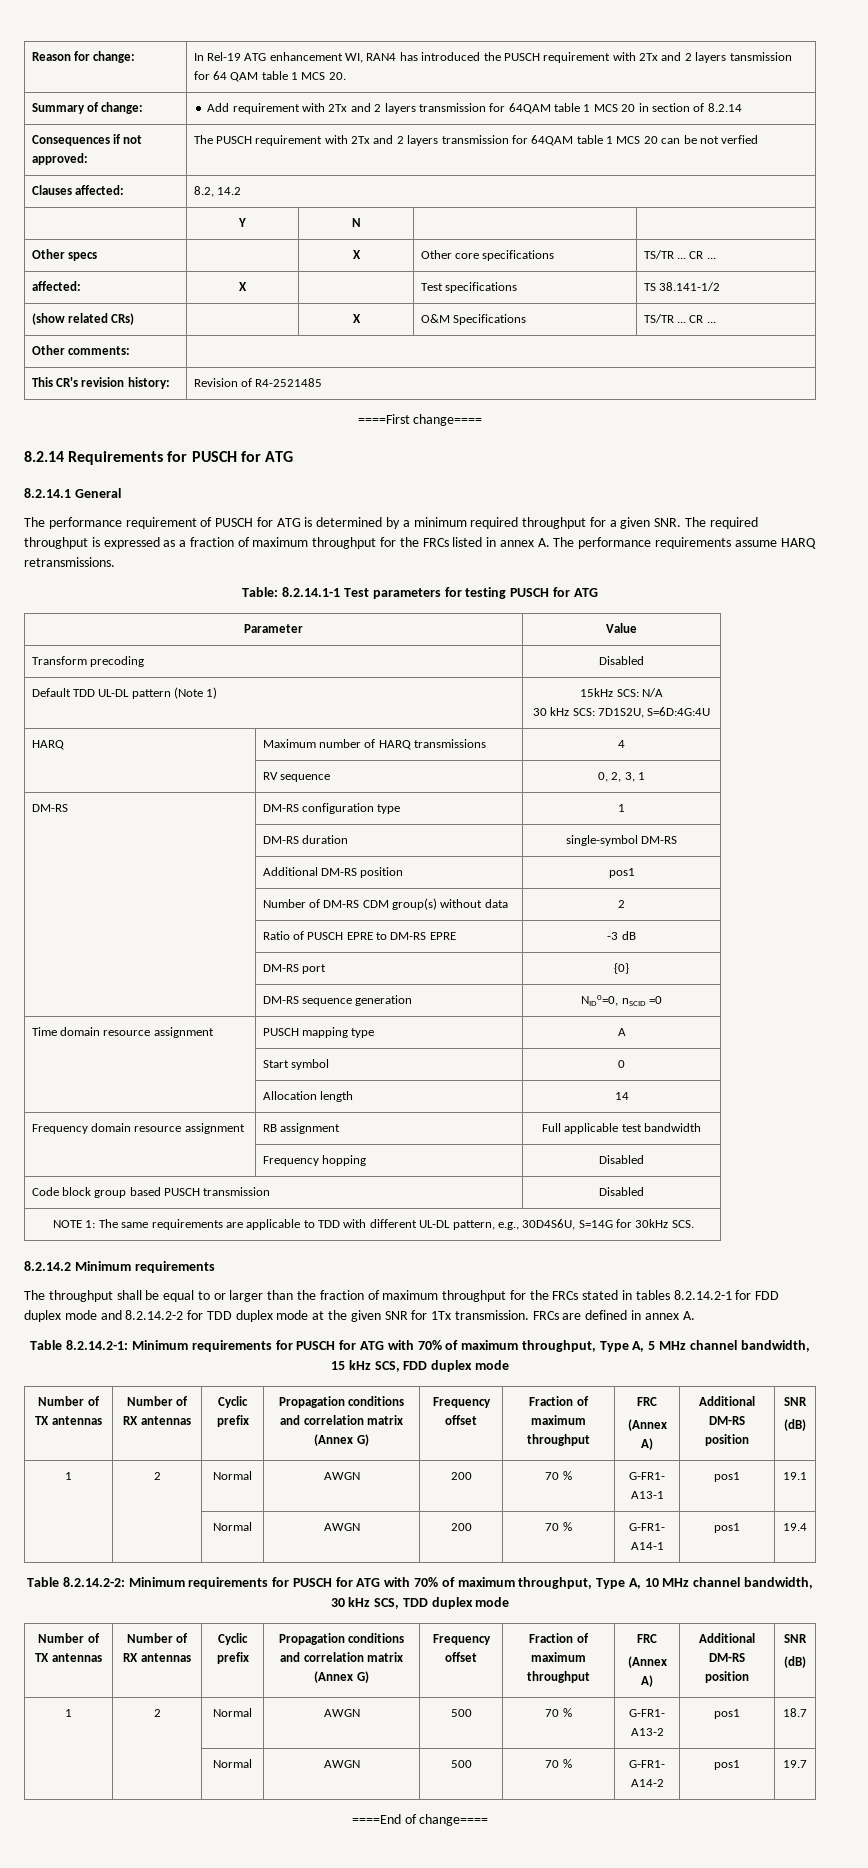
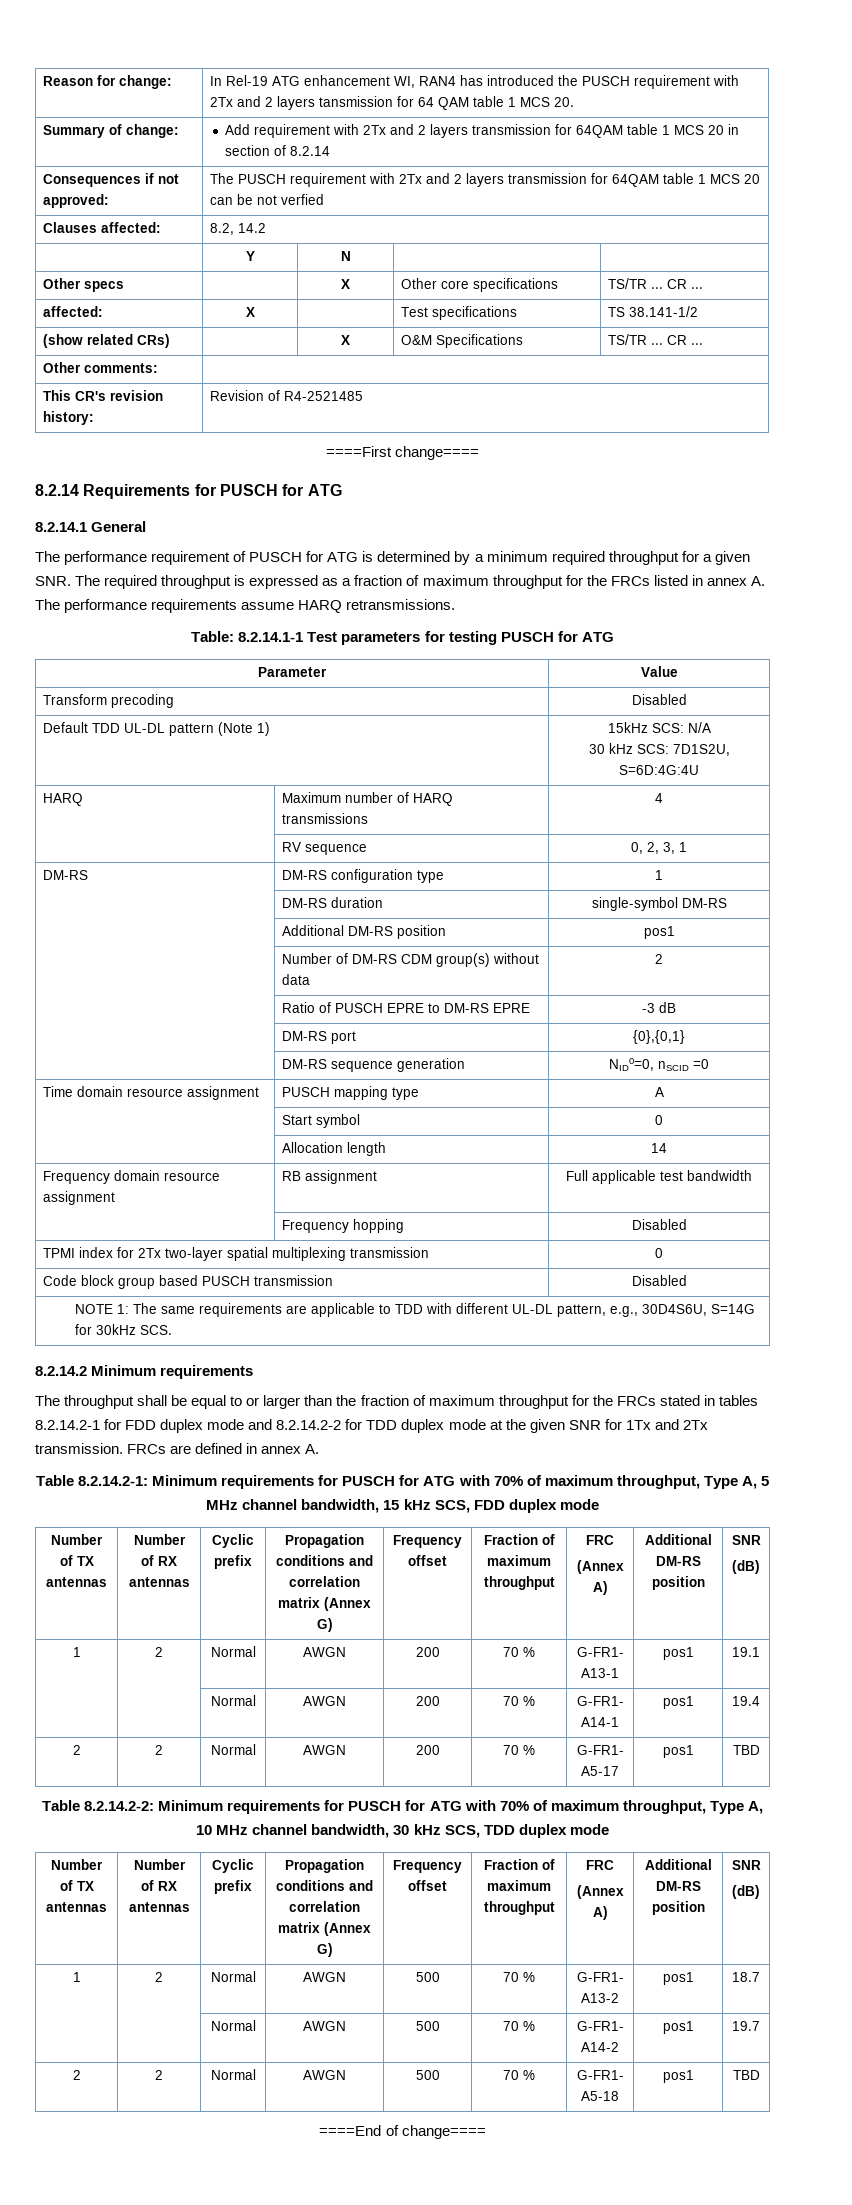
[614,963,629,974] {0} -> [633,1030,685,1044] {0},{0,1}
(644, 1159) none -> [43,1247,430,1261] [655,1248,663,1258] // TPMI index for 2Tx two-layer spatial multiplexing transmission | 0
(452, 1315) none -> [654,1419,708,1430] and 2Tx
(807, 1527) none -> [72,1745,81,1755] [155,1745,163,1755] [210,1744,256,1755] [303,1745,346,1755] [415,1745,440,1755] [503,1745,535,1755] [576,1745,624,1755] [581,1766,619,1776] [662,1745,694,1758] [732,1745,760,1755] // 2 | 2 | Normal | AWGN | 200 | 70 % | G-FR1- A5-17 | pos1 | TBD
(807, 1764) none -> [72,2070,81,2080] [155,2070,163,2080] [210,2069,256,2080] [303,2070,346,2080] [415,2070,440,2080] [503,2070,535,2080] [576,2070,624,2080] [581,2091,619,2101] [662,2070,694,2083] [732,2070,760,2080] // 2 | 2 | Normal | AWGN | 500 | 70 % | G-FR1- A5-18 | pos1 | TBD

